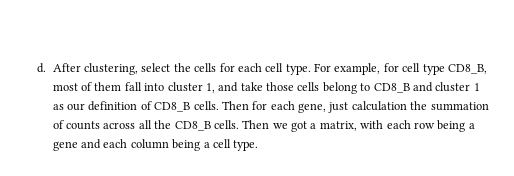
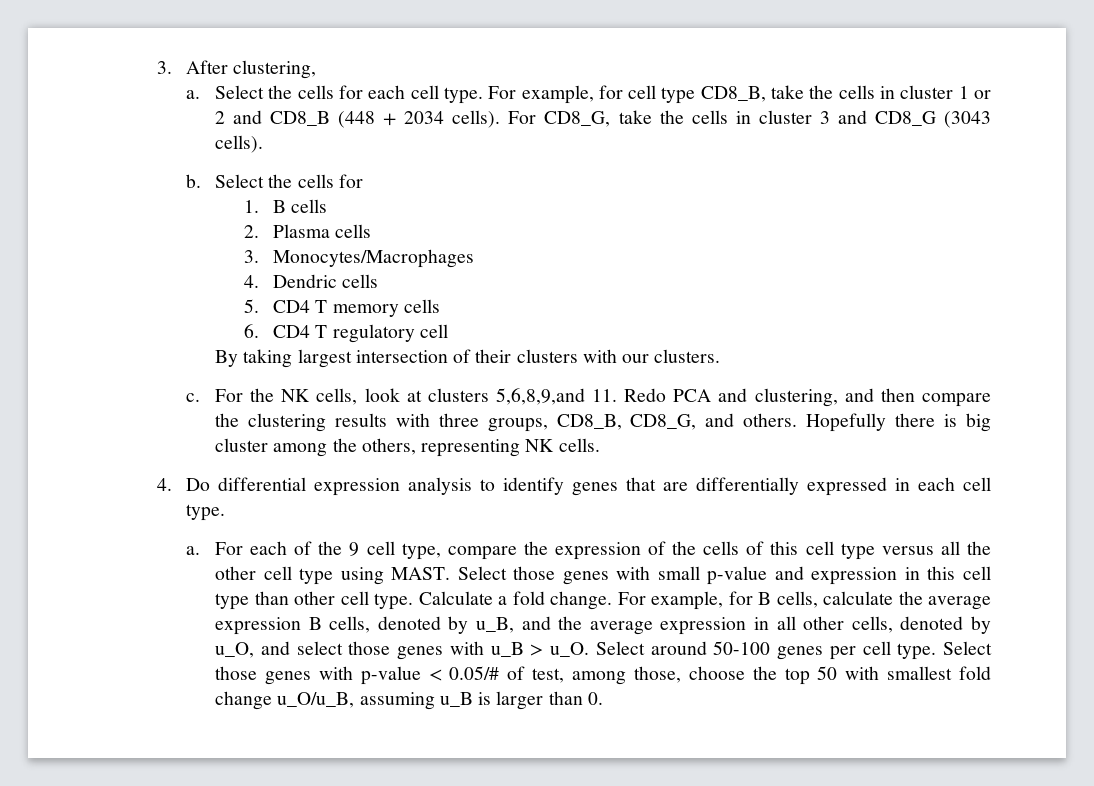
[37,63,47,73] d. -> [157,61,173,74] 3.
[141,63,171,72] select -> [186,85,265,99] // a. Select
[52,82,480,94] [52,101,489,113] [52,120,475,132] [52,139,259,151] most of them fall into cluster 1, and take those cells belong to CD8_B and cluster 1 as our definition of CD8_B cells. Then for each gene, just calculation the summation of counts across all the CD8_B cells. Then we got a matrix, with each row being a gene and each column being a cell type. -> [771,85,991,99] [215,110,992,128] [215,135,264,153] [186,174,363,188] [244,199,328,213] [244,224,372,238] [244,249,475,268] [244,274,379,288] [244,299,440,317] [244,324,448,343] [215,349,721,368] [186,388,991,407] [215,413,991,432] [215,438,600,457] [157,477,991,496] [186,504,226,521] [186,541,991,560] [215,566,991,585] [215,591,992,610] [215,616,992,635] [215,641,993,660] [215,666,992,685] [215,691,603,710] take the cells in cluster 1 or 2 and CD8_B (448 + 2034 cells). For CD8_G, take the cells in cluster 3 and CD8_G (3043 cells). // b. Select the cells for // 1. B cells // 2. Plasma cells // 3. Monocytes/Macrophages // 4. Dendric cells // 5. CD4 T memory cells // 6. CD4 T regulatory cell // By taking largest intersection of their clusters with our clusters. // c. For the NK cells, look at clusters 5,6,8,9,and 11. Redo PCA and clustering, and then compare the clustering results with three groups, CD8_B, CD8_G, and others. Hopefully there is big cluster among the others, representing NK cells. // 4. Do differential expression analysis to identify genes that are differentially expressed in each cell type. // a. For each of the 9 cell type, compare the expression of the cells of this cell type versus all the other cell type using MAST. Select those genes with small p-value and expression in this cell type than other cell type. Calculate a fold change. For example, for B cells, calculate the average expression B cells, denoted by u_B, and the average expression in all other cells, denoted by u_O, and select those genes with u_B > u_O. Select around 50-100 genes per cell type. Select those genes with p-value < 0.05/# of test, among those, choose the top 50 with smallest fold change u_O/u_B, assuming u_B is larger than 0.

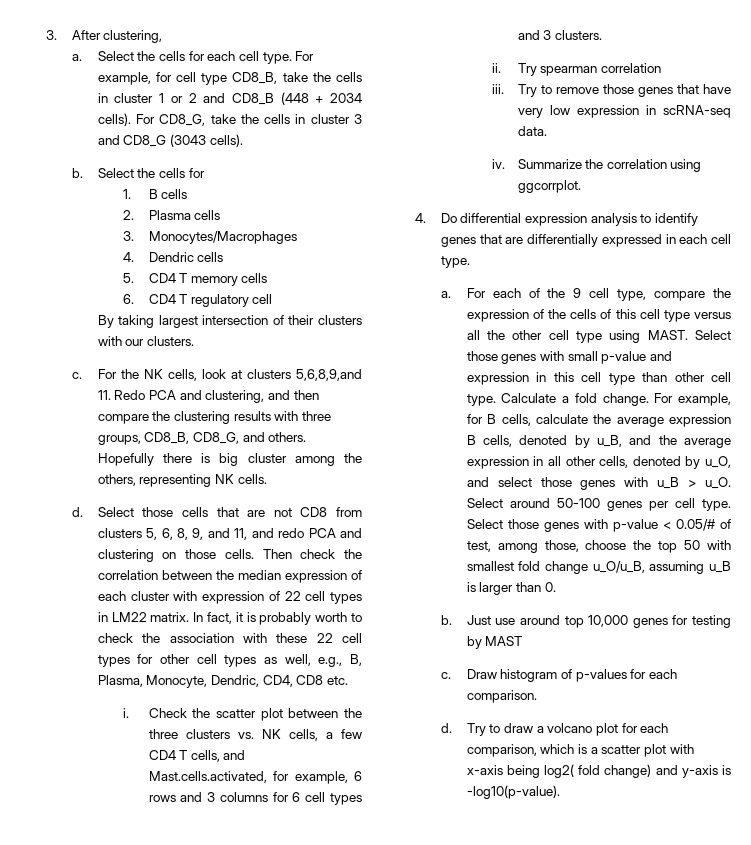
(600, 445) none -> [71,507,362,517] [97,528,362,540] [97,549,363,562] [97,570,362,583] [97,591,363,604] [97,612,363,625] [97,633,363,643] [97,654,362,667] [97,675,348,688] [122,708,362,721] [148,729,363,741] [148,750,246,762] [148,771,362,784] [148,792,362,805] [517,30,602,40] [491,63,661,76] [491,84,731,97] [517,105,731,118] [517,126,547,136] [491,159,702,172] [517,180,581,193] // d. Select those cells that are not CD8 from clusters 5, 6, 8, 9, and 11, and redo PCA and clustering on those cells. Then check the correlation between the median expression of each cluster with expression of 22 cell types in LM22 matrix. In fact, it is probably worth to check the association with these 22 cell types for other cell types as well, e.g., B, Plasma, Monocyte, Dendric, CD4, CD8 etc. // i. Check the scatter plot between the three clusters vs. NK cells, a few CD4 T cells, and Mast.cells.activated, for example, 6 rows and 3 columns for 6 cell types and 3 clusters. // ii. Try spearman correlation // iii. Try to remove those genes that have very low expression in scRNA-seq data. // iv. Summarize the correlation using ggcorrplot.
(603, 698) none -> [440,615,731,628] [466,636,523,649] [440,669,677,682] [466,690,537,703] [440,723,669,736] [466,744,694,757] [466,764,731,778] [466,785,560,799] // b. Just use around top 10,000 genes for testing by MAST // c. Draw histogram of p-values for each comparison. // d. Try to draw a volcano plot for each comparison, which is a scatter plot with x-axis being log2( fold change) and y-axis is -log10(p-value).

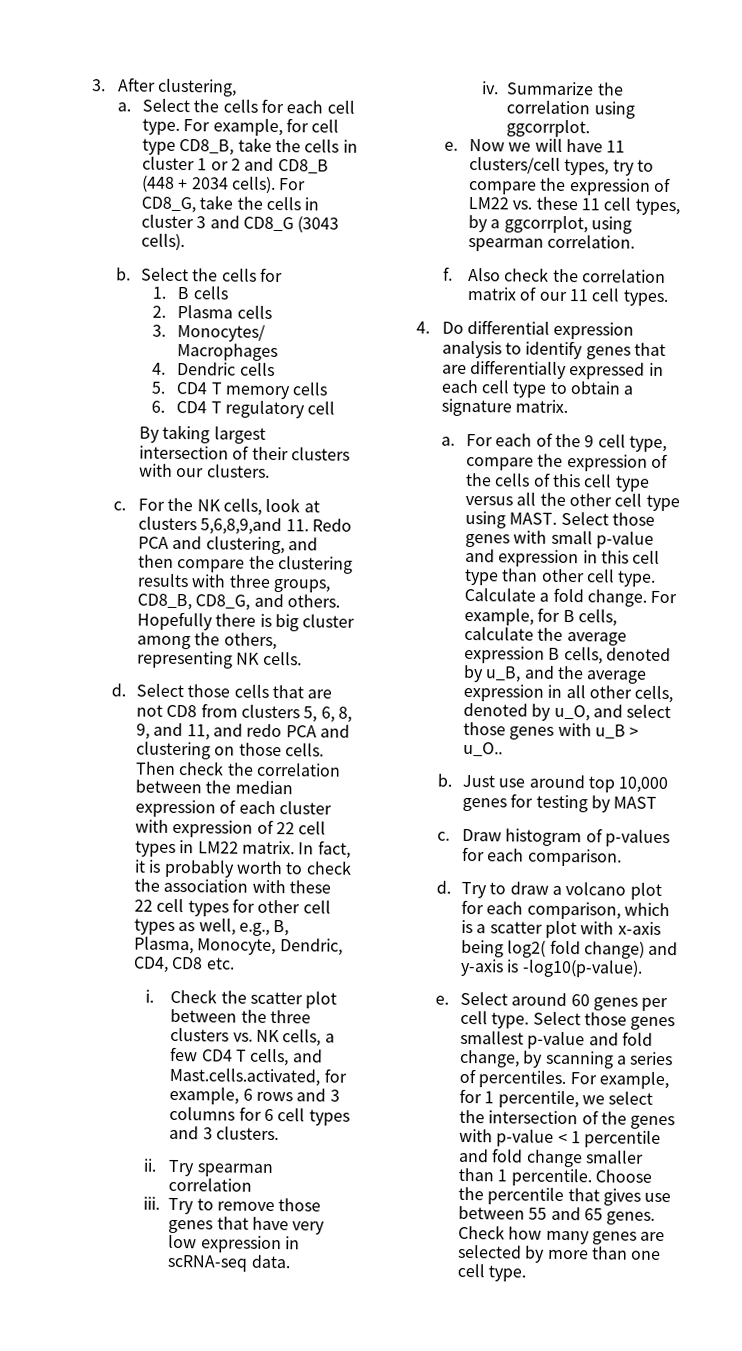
(581, 186) none -> [443,138,626,153] [469,156,655,176] [468,177,672,196] [468,196,680,216] [468,214,633,234] [468,234,636,252] [442,266,667,284] [467,286,668,307] // e. Now we will have 11 clusters/cell types, try to compare the expression of LM22 vs. these 11 cell types, by a ggcorrplot, using spearman correlation. // f. Also check the correlation matrix of our 11 cell types.
[440,256,470,268] type. -> [512,381,634,398] [440,398,569,417] type to obtain a signature matrix.
[705,477,731,489] [466,498,731,511] [466,519,731,532] [466,540,731,553] [466,561,731,574] [466,582,556,595] u_O. Select around 50-100 genes per cell type. Select those genes with p-value < 0.05/# of test, among those, choose the top 50 with smallest fold change u_O/u_B, assuming u_B is larger than 0. -> [463,741,504,757] u_O..
(560, 792) none -> [434,991,669,1012] [460,1010,676,1031] [460,1030,654,1050] [459,1049,674,1069] [459,1068,670,1090] [459,1088,654,1109] [459,1109,676,1130] [459,1128,662,1149] [458,1148,645,1168] [458,1167,653,1187] [458,1186,672,1206] [458,1205,656,1225] [458,1224,666,1245] [458,1244,662,1263] [457,1263,527,1282] // e. Select around 60 genes per cell type. Select those genes smallest p-value and fold change, by scanning a series of percentiles. For example, for 1 percentile, we select the intersection of the genes with p-value < 1 percentile and fold change smaller than 1 percentile. Choose the percentile that gives use between 55 and 65 genes. Check how many genes are selected by more than one cell type.

